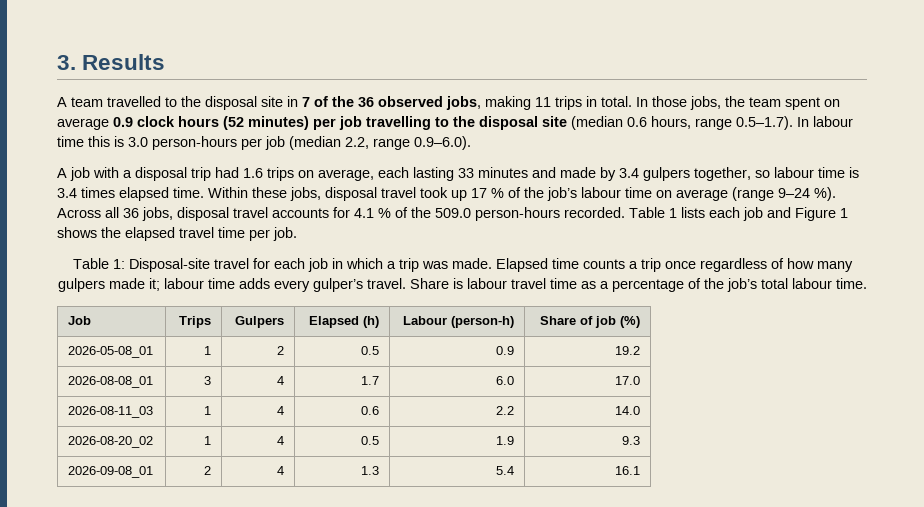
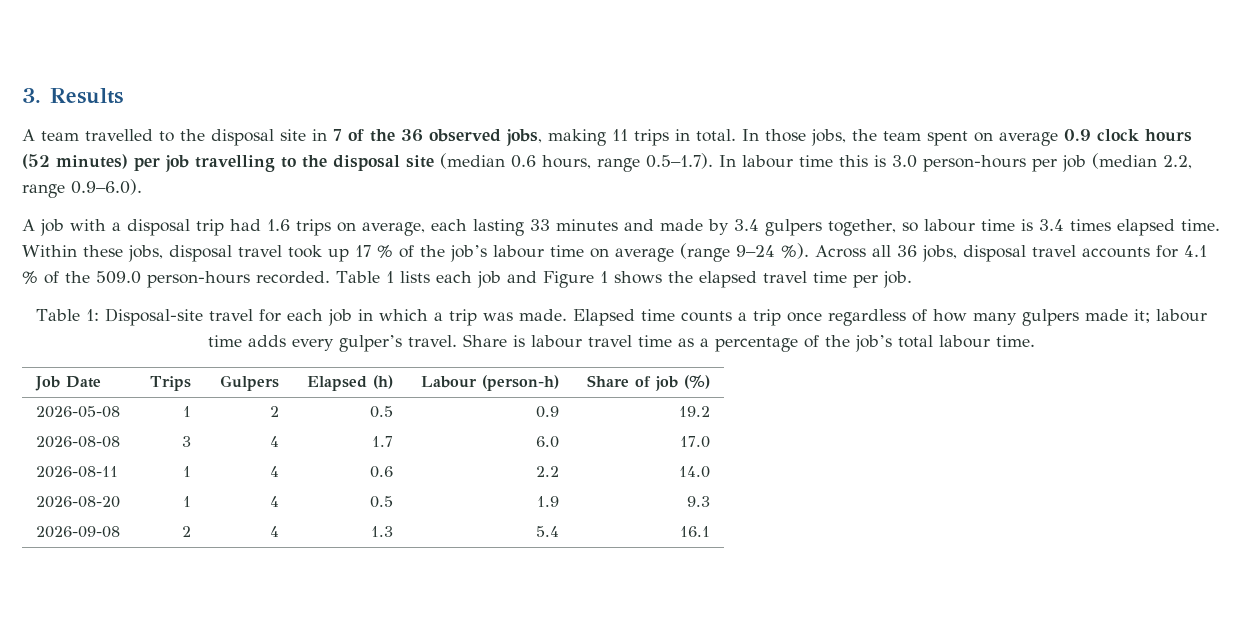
(92, 320) none -> [65,376,101,388] Date
[68,346,154,358] 2026-05-08_01 -> [35,406,120,418] 2026-05-08
[68,376,154,388] 2026-08-08_01 -> [35,436,120,448] 2026-08-08
[68,406,154,418] 2026-08-11_03 -> [35,466,118,478] 2026-08-11
[68,436,154,448] 2026-08-20_02 -> [35,496,120,508] 2026-08-20
[68,466,154,478] 2026-09-08_01 -> [35,526,120,538] 2026-09-08

